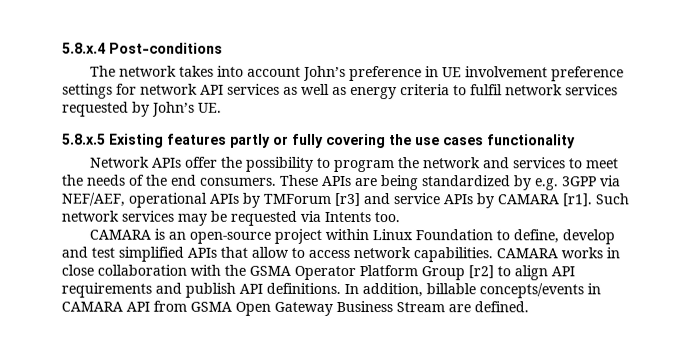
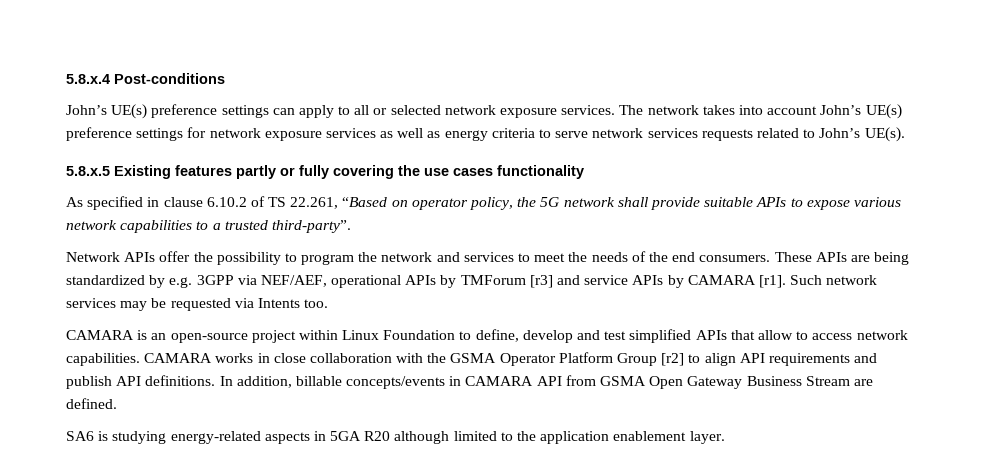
(223, 48) none -> [66,104,616,119] John’s UE(s) preference settings can apply to all or selected network exposure services.
[349,66,549,82] preference in UE involvement -> [865,104,902,119] UE(s)
[200,84,224,95] API -> [264,131,322,141] exposure
[470,84,618,96] [62,101,222,117] fulfil network services requested by John’s UE. -> [555,127,905,142] serve network services requests related to John’s UE(s).
(576, 141) none -> [66,196,901,210] [66,220,351,233] // As specified in clause 6.10.2 of TS 22.261, “Based on operator policy, the 5G network shall provide suitable APIs to expose various network capabilities to a trusted third-party”.
(529, 307) none -> [66,431,725,444] // SA6 is studying energy-related aspects in 5GA R20 although limited to the application enablement layer.

